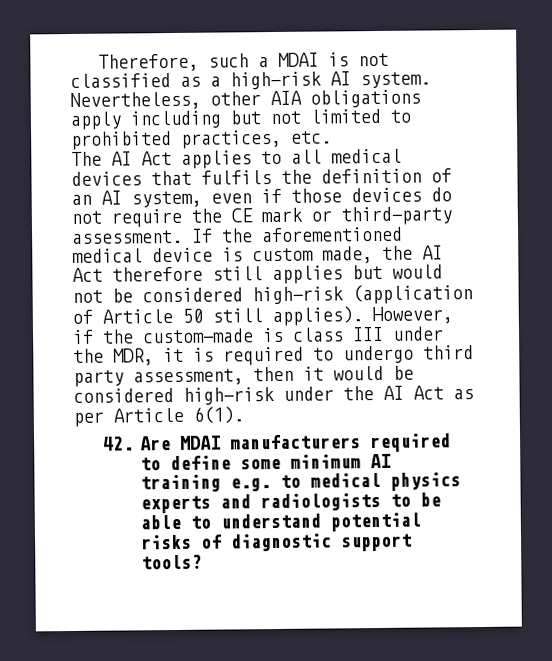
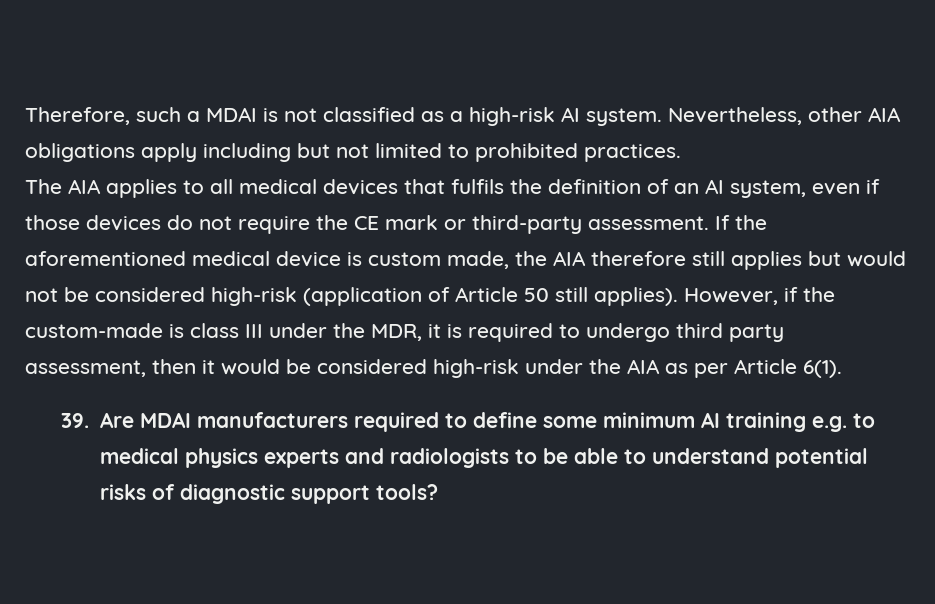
[181,129,332,149] practices, etc. -> [584,144,681,162] practices.
[111,151,172,166] AI Act -> [68,179,101,194] AIA
[422,245,443,260] [72,267,103,282] AI Act -> [553,251,586,266] AIA
[383,385,444,400] AI Act -> [627,359,660,374] AIA
[102,436,134,451] 42. -> [60,413,89,428] 39.

